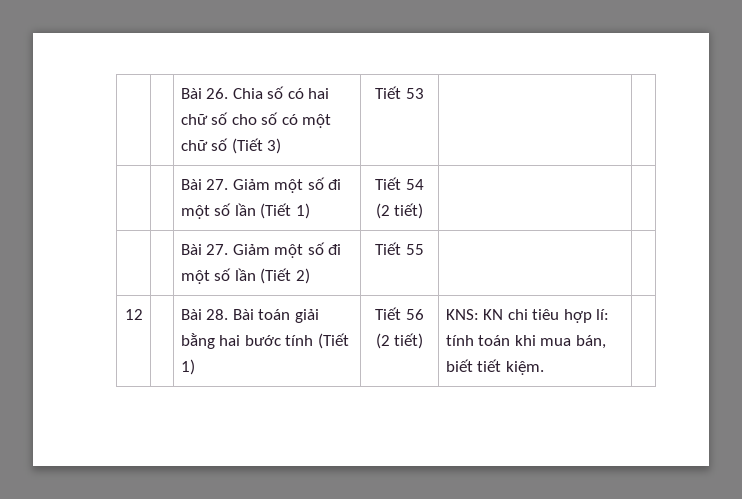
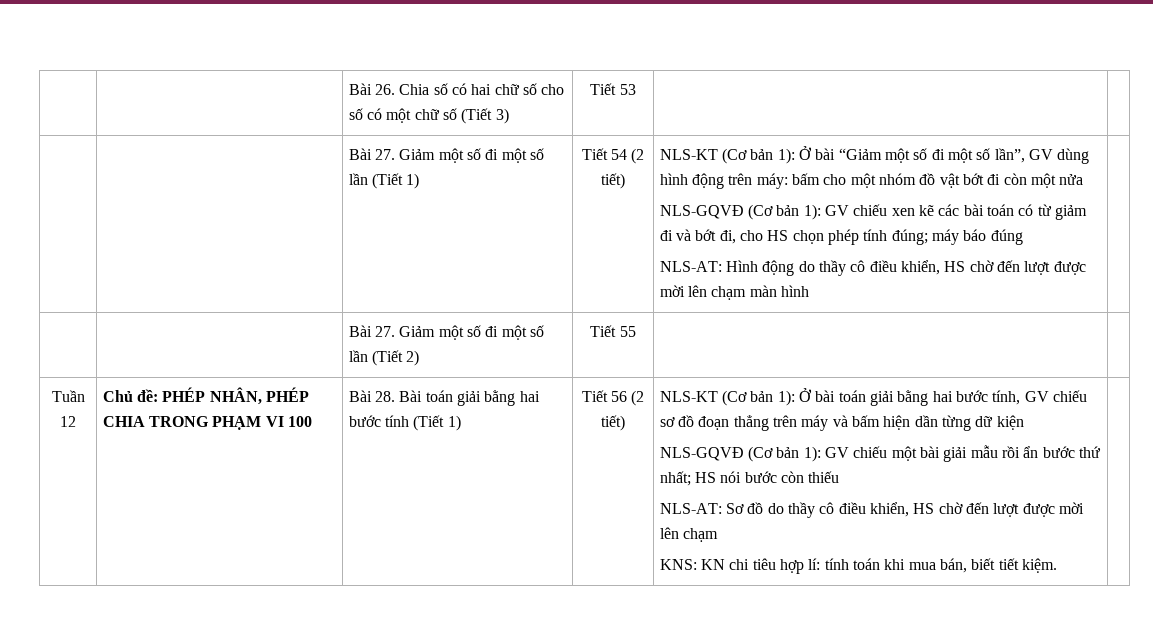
(424, 211) none -> [659,146,1090,164] [659,173,1084,189] [659,204,1087,220] [659,229,1023,245] [659,260,1086,276] [659,285,809,300] NLS-KT (Cơ bản 1): Ở bài “Giảm một số đi một số lần”, GV dùng hình động trên máy: bấm cho một nhóm đồ vật bớt đi còn một nửa // NLS-GQVĐ (Cơ bản 1): GV chiếu xen kẽ các bài toán có từ giảm đi và bớt đi, cho HS chọn phép tính đúng; máy báo đúng // NLS-AT: Hình động do thầy cô điều khiển, HS chờ đến lượt được mời lên chạm màn hình
(424, 249) none -> [51,390,85,402] Tuần
(143, 314) none -> [102,387,309,405] [102,416,312,430] Chủ đề: PHÉP NHÂN, PHÉP CHIA TRONG PHẠM VI 100
(424, 341) none -> [659,388,1087,406] [659,415,1024,431] [659,445,1101,462] [659,471,840,486] [659,502,1084,518] [659,527,719,542] NLS-KT (Cơ bản 1): Ở bài toán giải bằng hai bước tính, GV chiếu sơ đồ đoạn thẳng trên máy và bấm hiện dần từng dữ kiện // NLS-GQVĐ (Cơ bản 1): GV chiếu một bài giải mẫu rồi ẩn bước thứ nhất; HS nói bước còn thiếu // NLS-AT: Sơ đồ do thầy cô điều khiển, HS chờ đến lượt được mời lên chạm //

